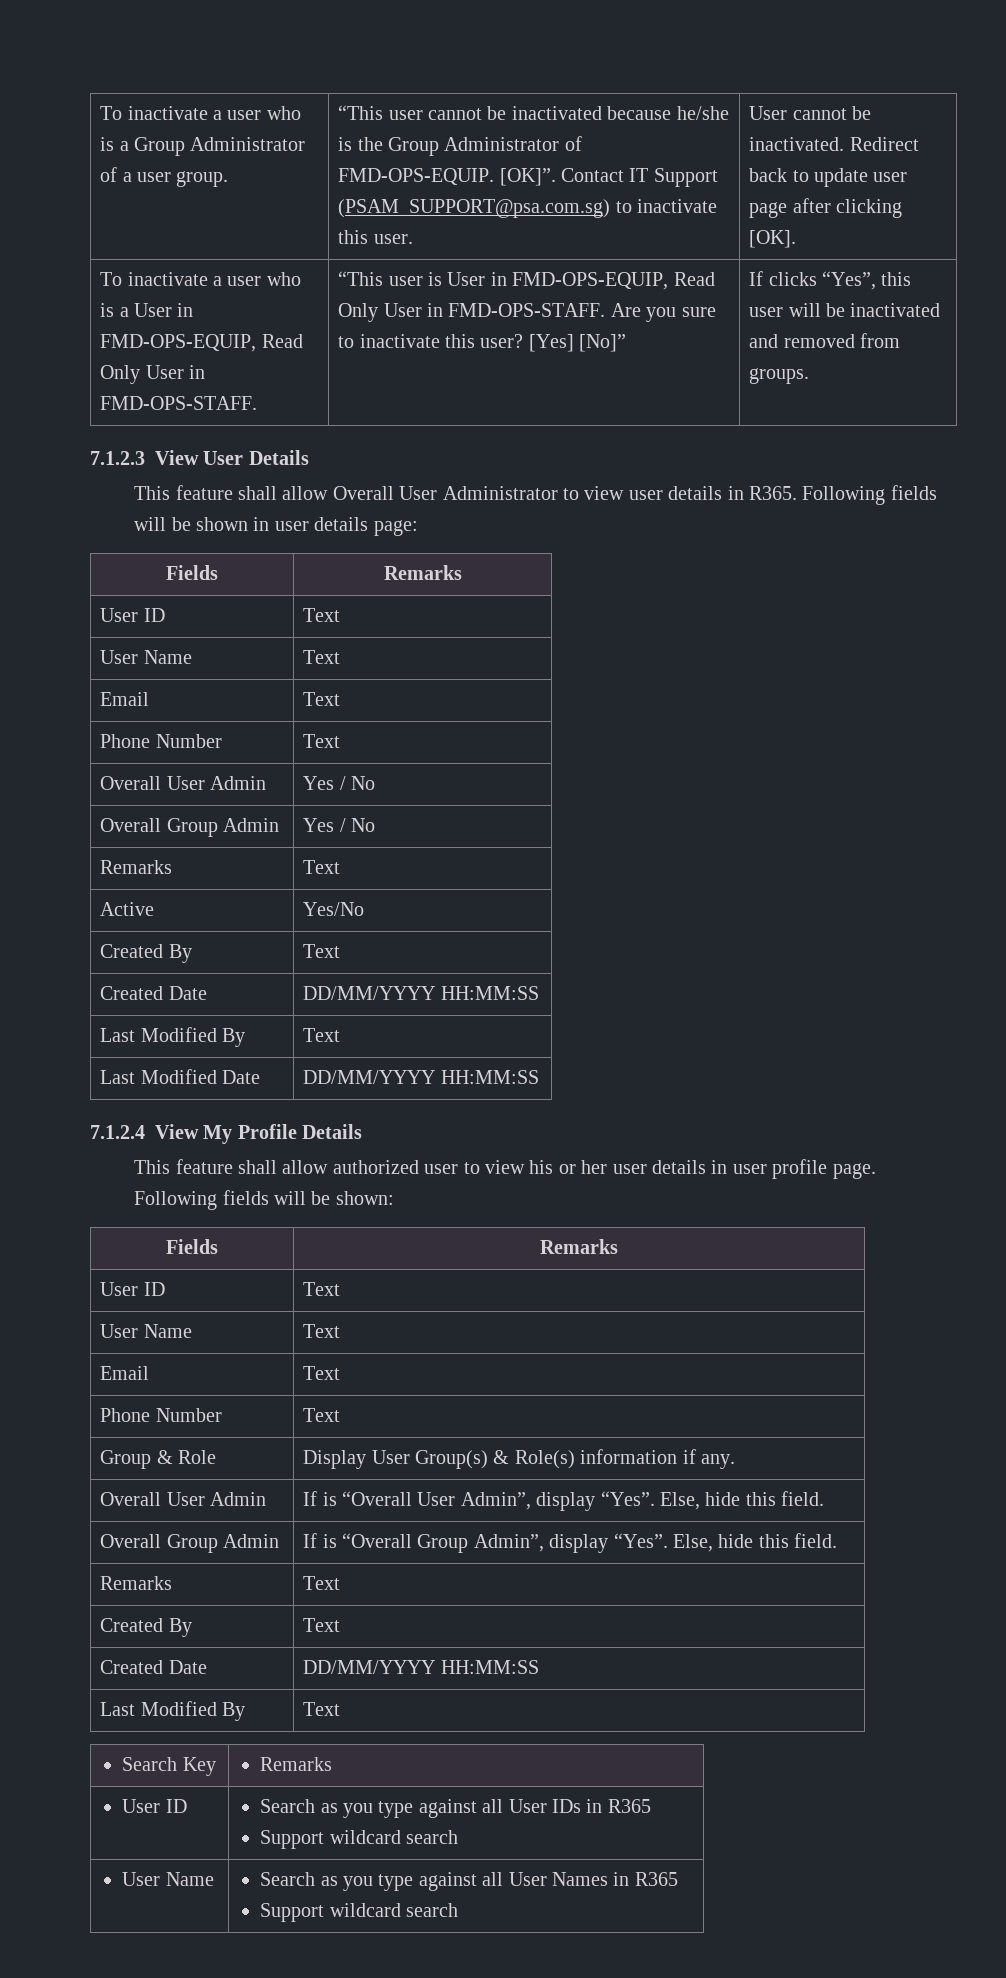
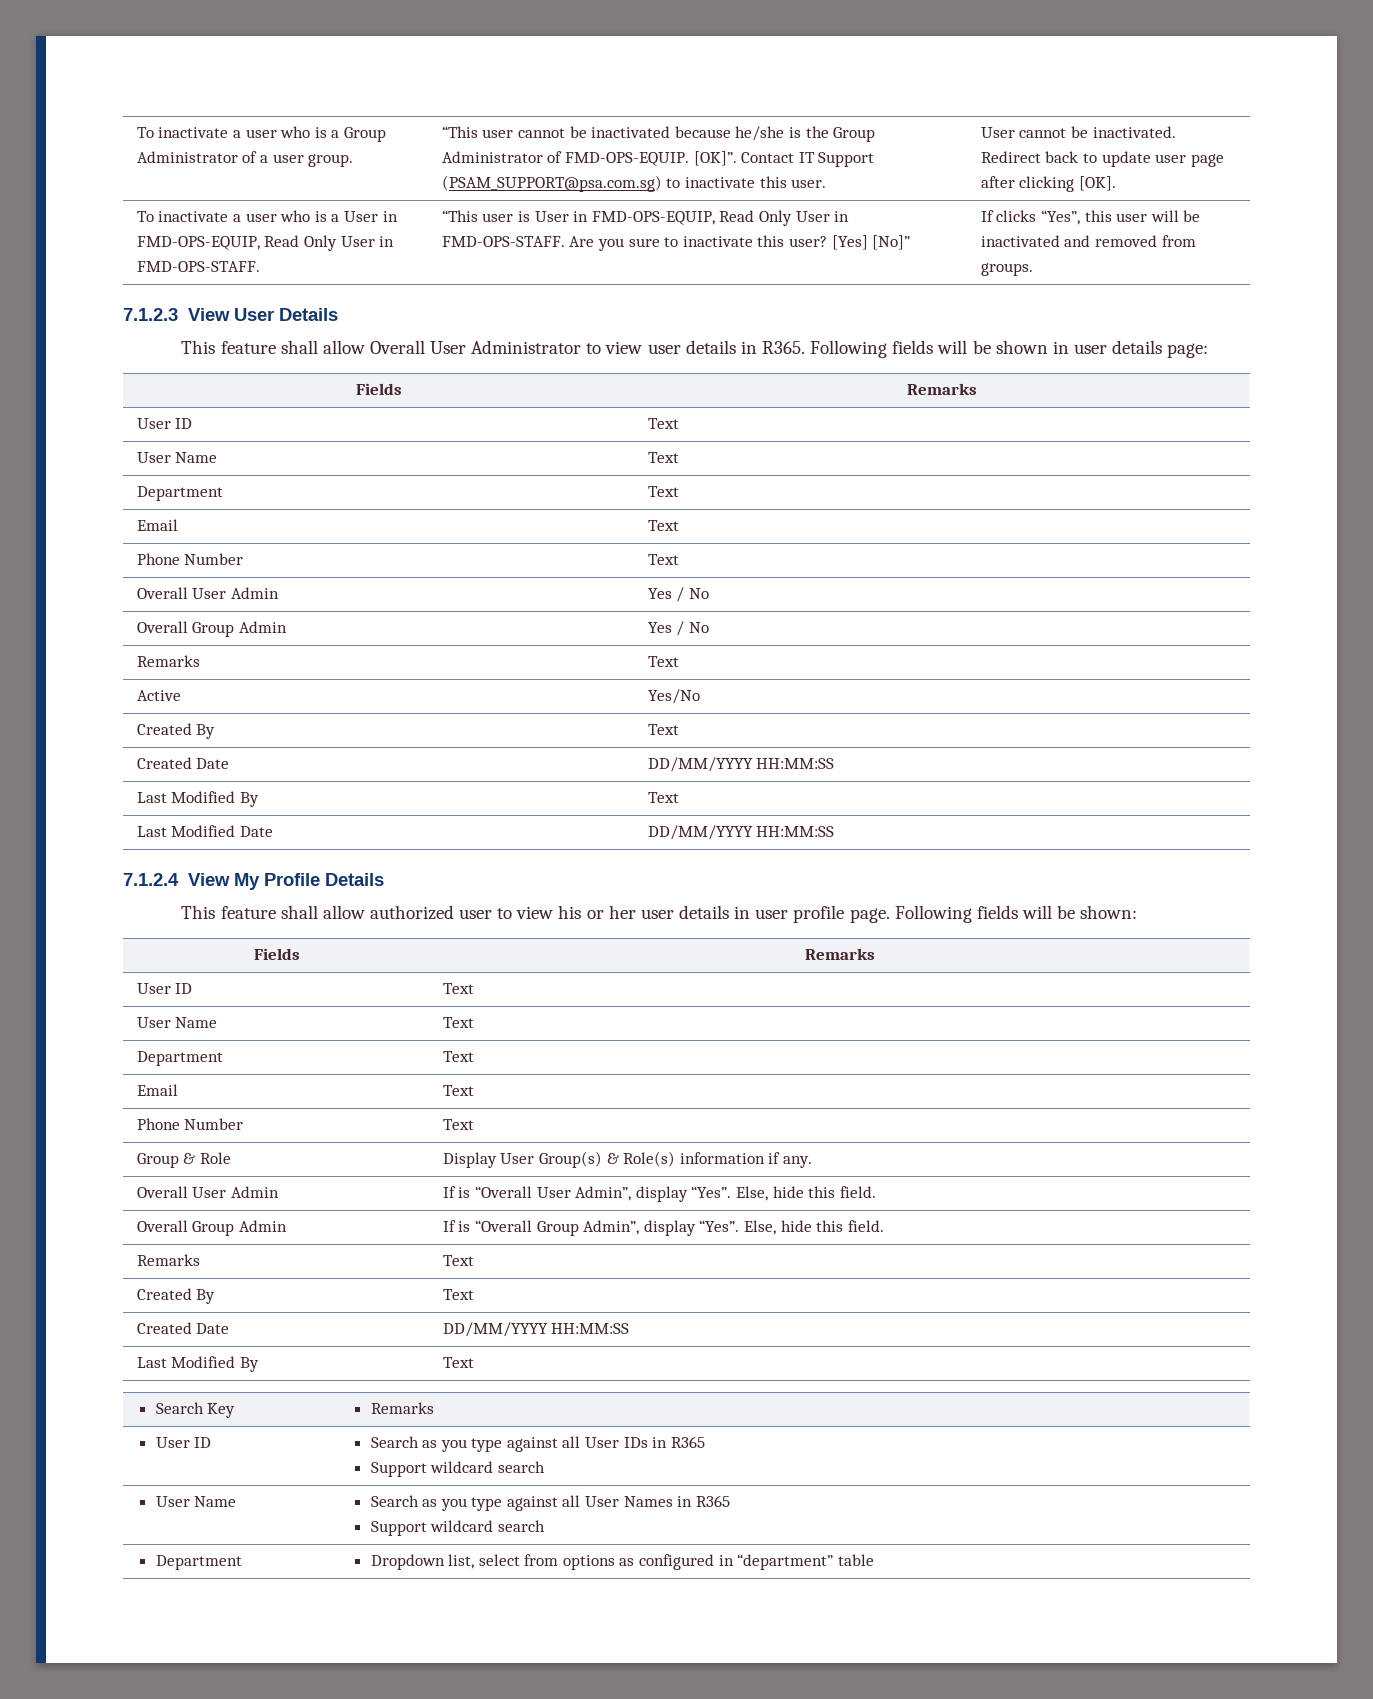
(341, 657) none -> [136,486,223,501] [647,486,679,497] // Department | Text
(341, 1331) none -> [136,1051,223,1066] [442,1051,474,1062] // Department | Text
(458, 1910) none -> [155,1555,242,1570] [370,1554,874,1570] // Department | Dropdown list, select from options as configured in “department” table

